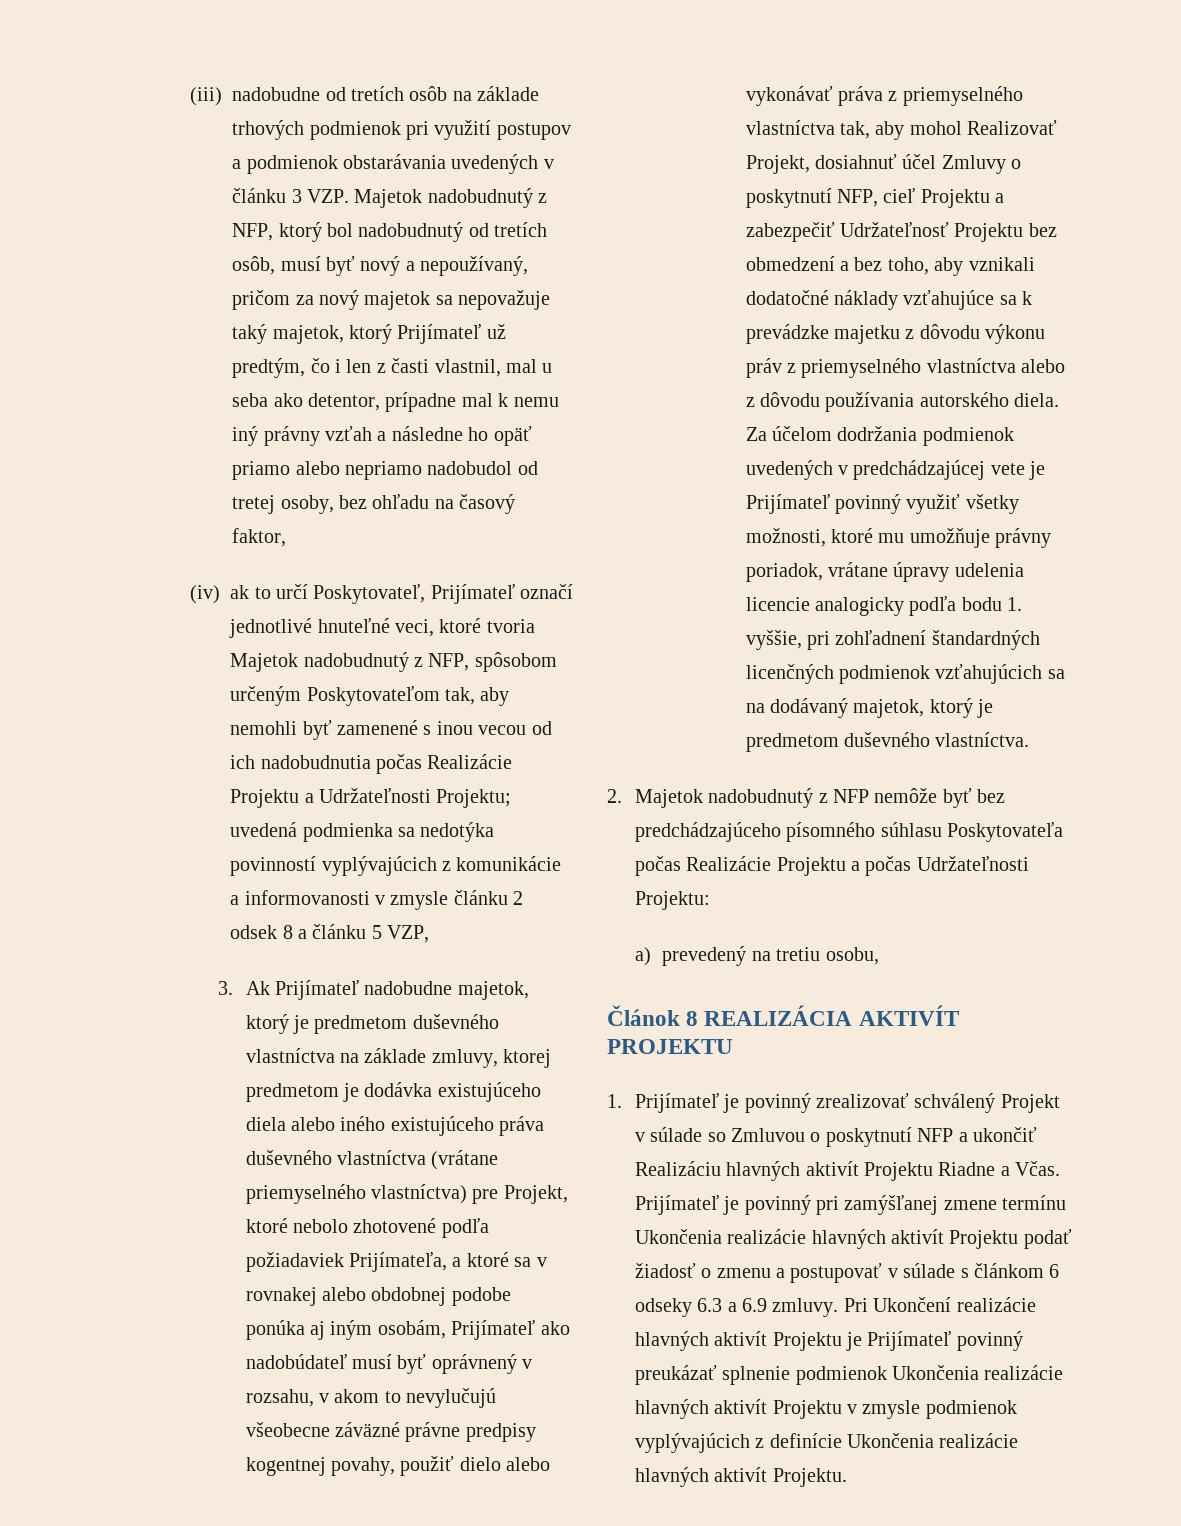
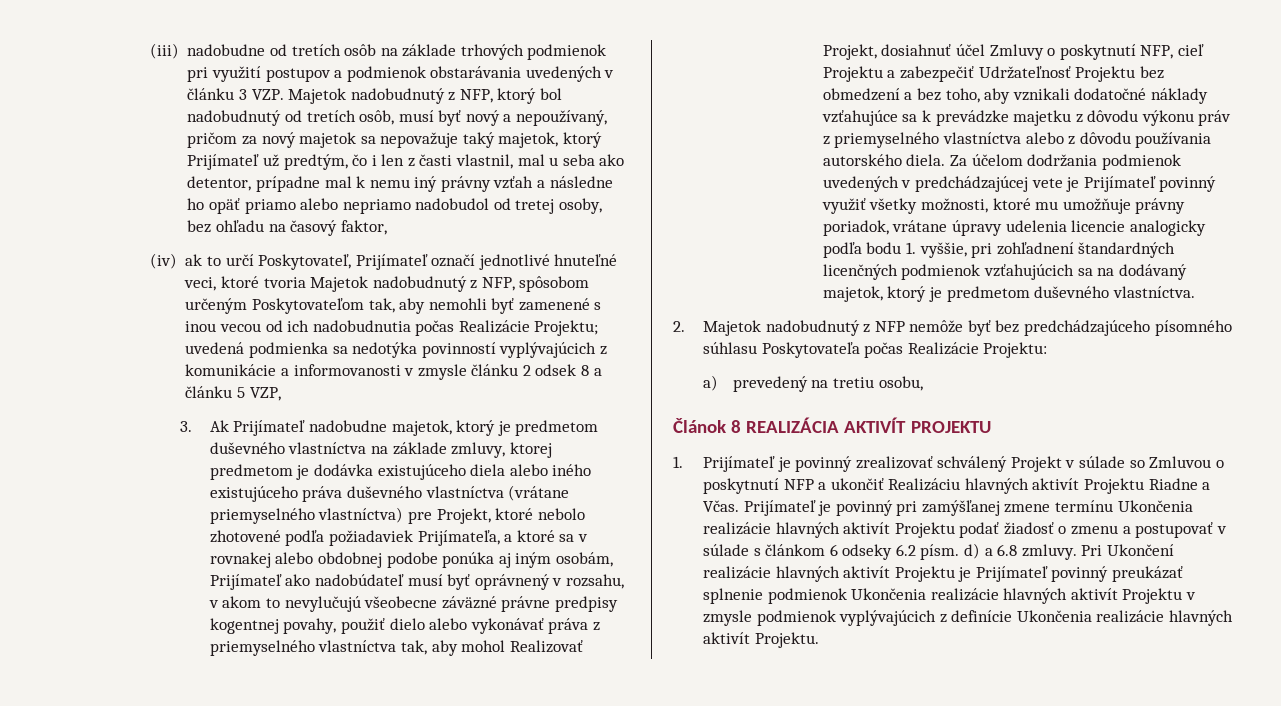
[230,788,431,808] Projektu a Udržateľnosti -> (530, 326) none
[776,856,1029,876] Projektu a počas Udržateľnosti -> (979, 348) none
[697,1298,767,1312] 6.3 a 6.9 -> [895,543,1018,560] 6.2 písm. d) a 6.8

